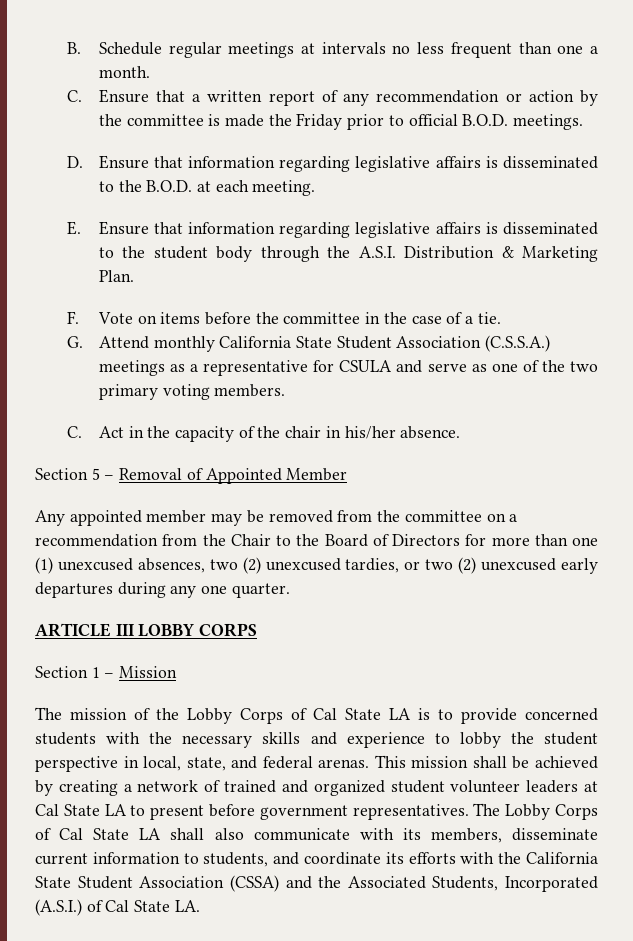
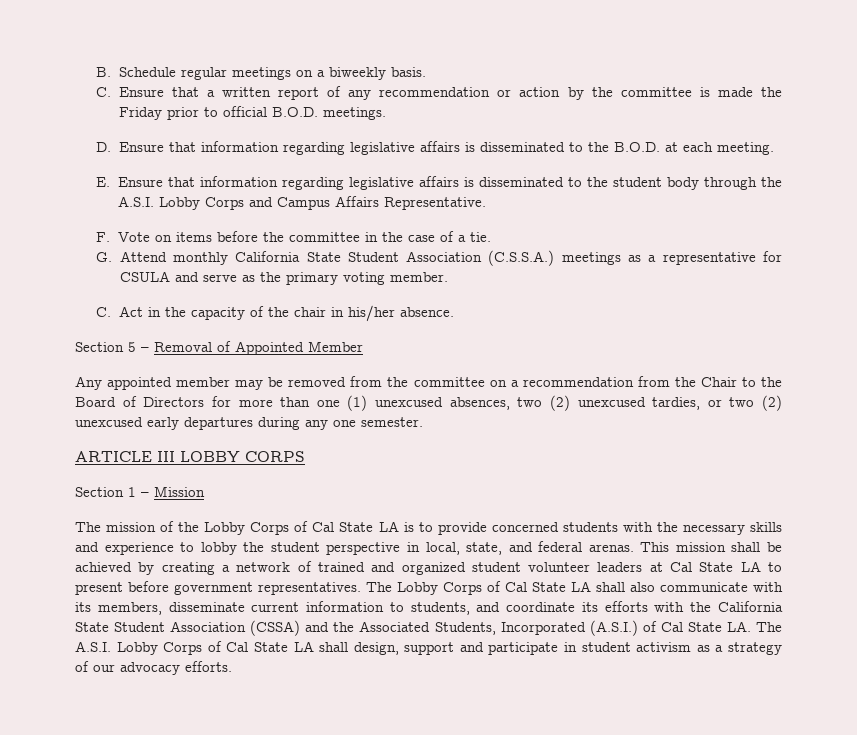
[300,42,599,58] [98,66,150,78] at intervals no less frequent than one a month. -> [295,67,426,80] on a biweekly basis.
[404,246,598,262] [98,270,134,282] Distribution & Marketing Plan. -> [158,196,486,210] Lobby Corps and Campus Affairs Representative.
[491,360,599,372] one of the two -> [259,272,281,282] the
[214,384,286,397] members. -> [389,272,448,282] member.
[231,583,290,598] quarter. -> [361,417,423,427] semester.
(200, 906) none -> [755,622,782,632] [75,641,782,655] [75,661,232,675] The A.S.I. Lobby Corps of Cal State LA shall design, support and participate in student activism as a strategy of our advocacy efforts.

